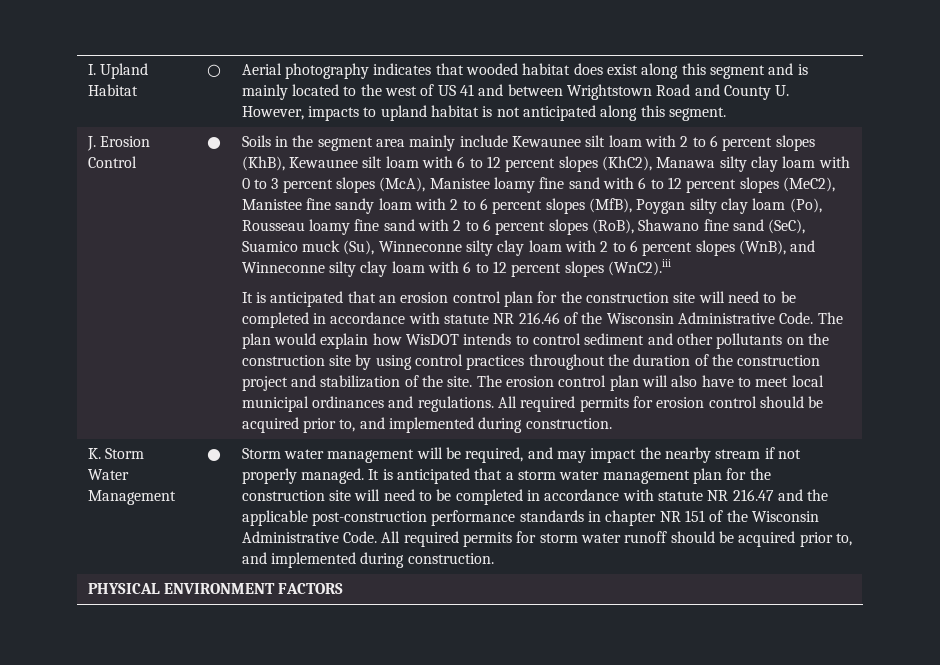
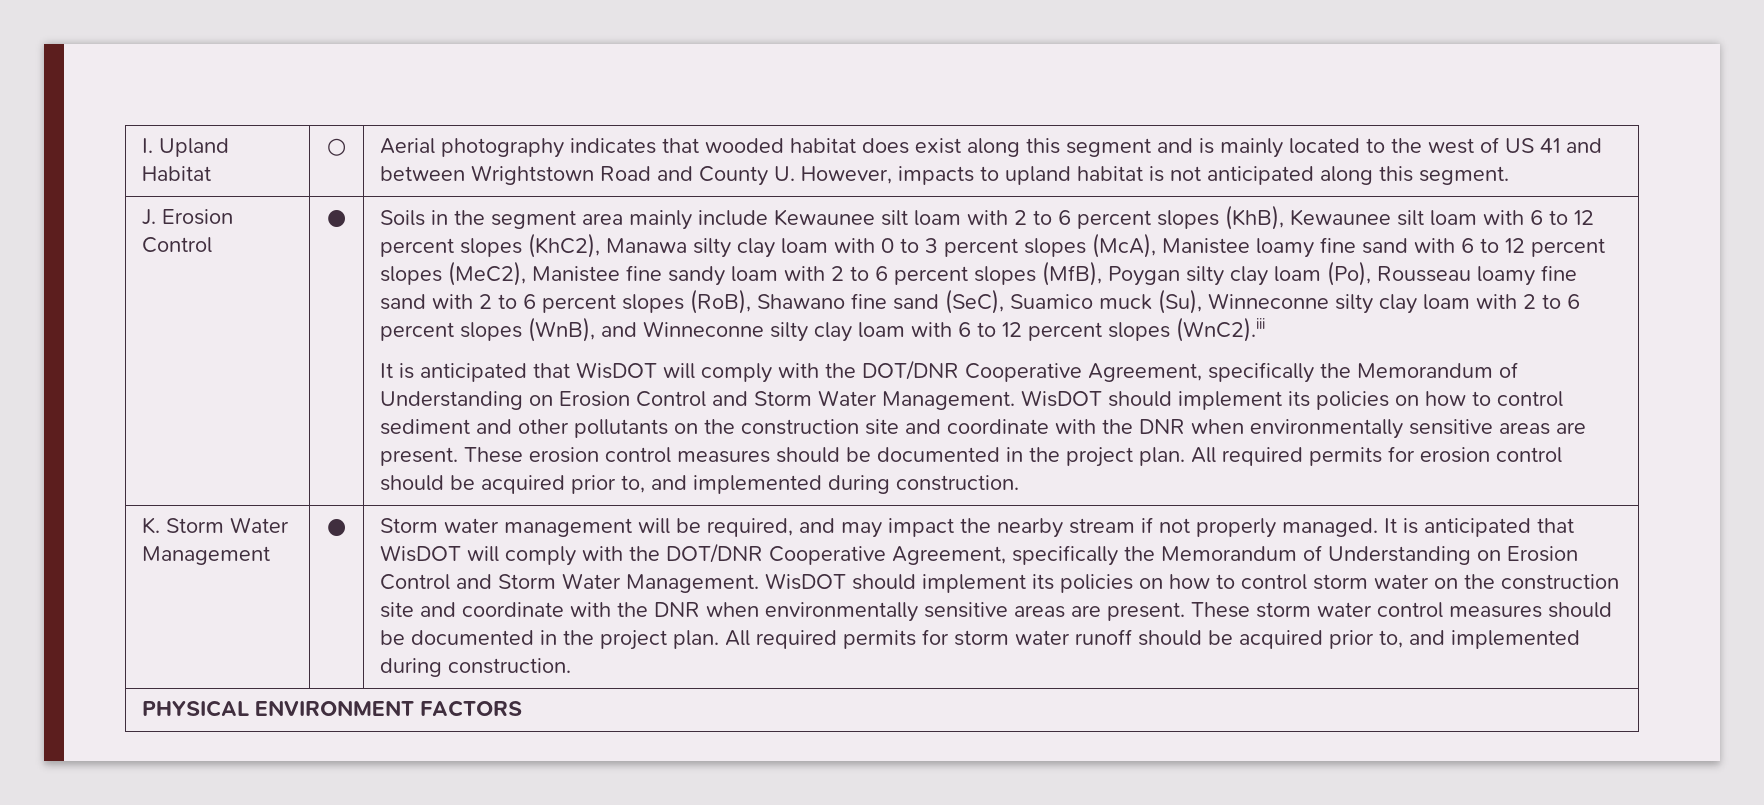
[379,291,796,307] [241,312,843,328] [241,333,512,349] an erosion control plan for the construction site will need to be completed in accordance with statute NR 216.46 of the Wisconsin Administrative Code. The plan would explain how WisDOT intends -> [576,360,1519,383] [380,390,1467,410] WisDOT will comply with the DOT/DNR Cooperative Agreement, specifically the Memorandum of Understanding on Erosion Control and Storm Water Management. WisDOT should implement its policies on how
[355,354,821,370] [241,375,824,391] [241,396,494,412] by using control practices throughout the duration of the construction project and stabilization of the site. The erosion control plan will also have to meet local municipal ordinances and regulations. -> [905,419,1587,439] [380,447,1186,467] and coordinate with the DNR when environmentally sensitive areas are present. These erosion control measures should be documented in the project plan.
[505,468,771,484] [241,489,829,505] [241,510,820,526] [241,531,378,543] a storm water management plan for the construction site will need to be completed in accordance with statute NR 216.47 and the applicable post-construction performance standards in chapter NR 151 of the Wisconsin Administrative Code. -> [380,543,1579,566] [380,573,1620,593] [380,602,1613,622] [380,630,720,650] WisDOT will comply with the DOT/DNR Cooperative Agreement, specifically the Memorandum of Understanding on Erosion Control and Storm Water Management. WisDOT should implement its policies on how to control storm water on the construction site and coordinate with the DNR when environmentally sensitive areas are present. These storm water control measures should be documented in the project plan.

